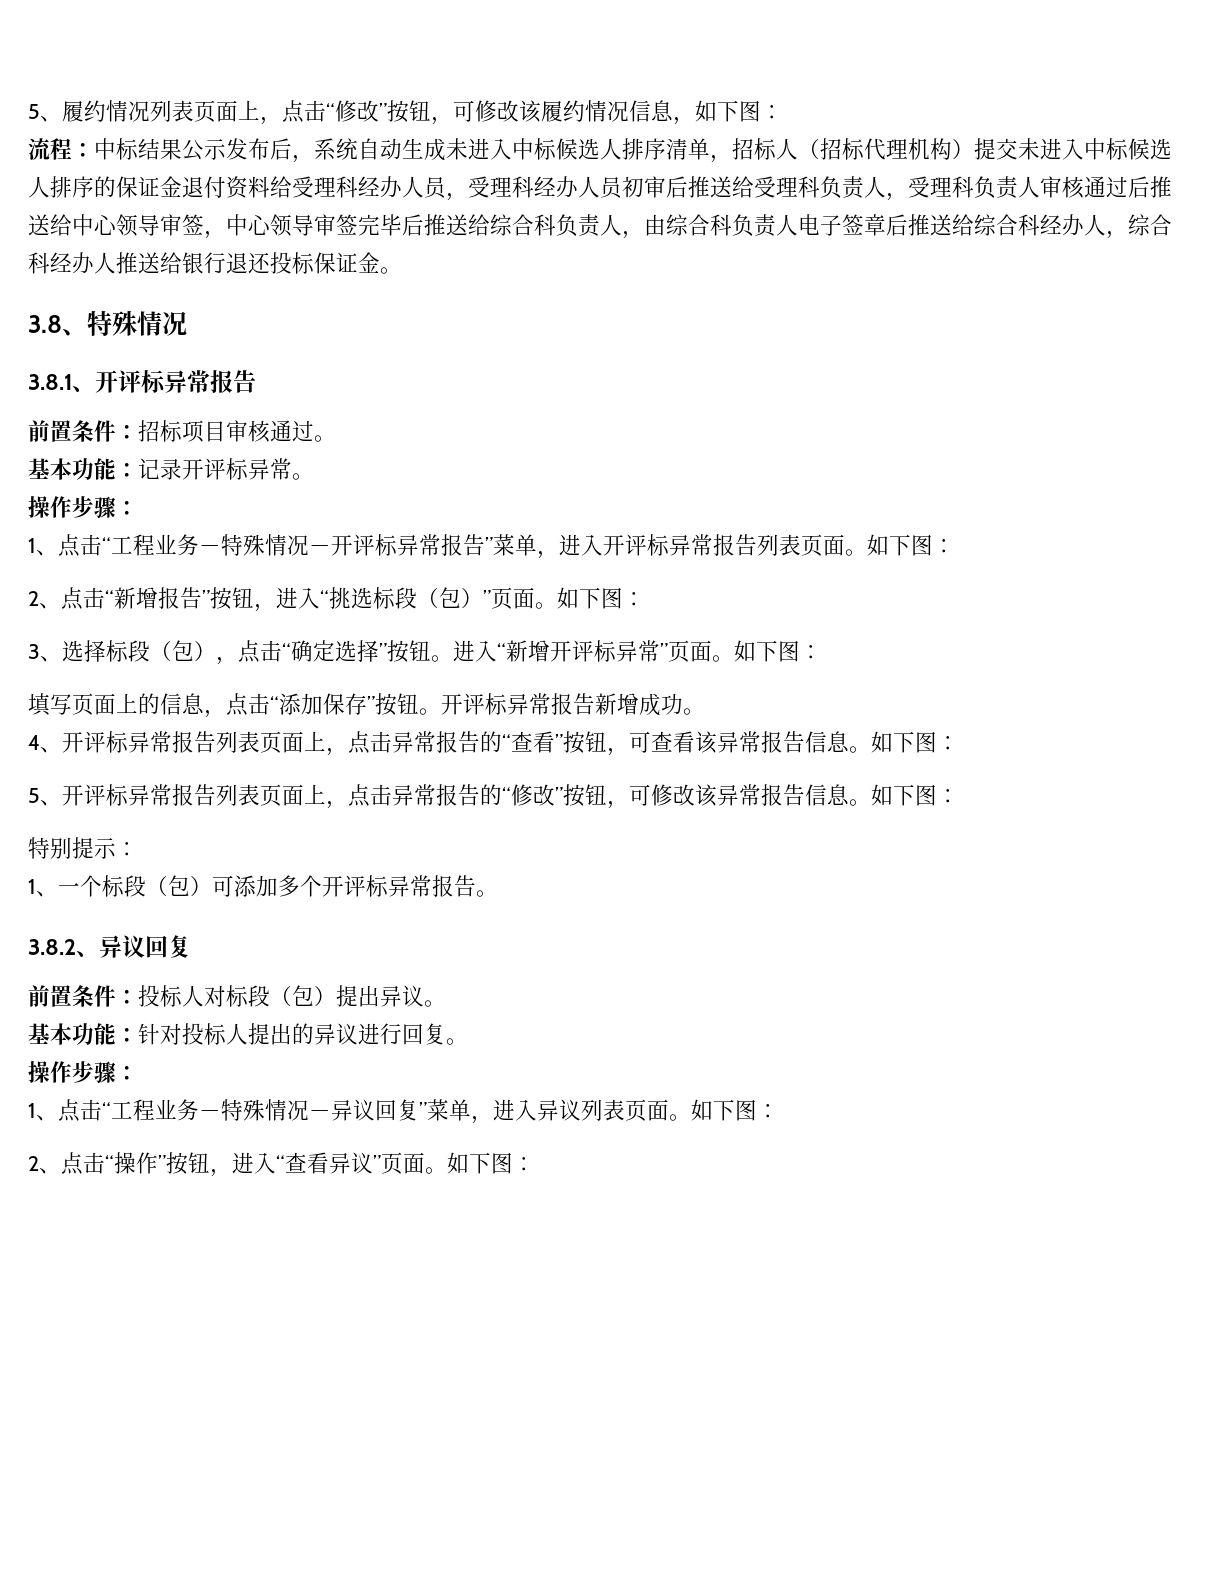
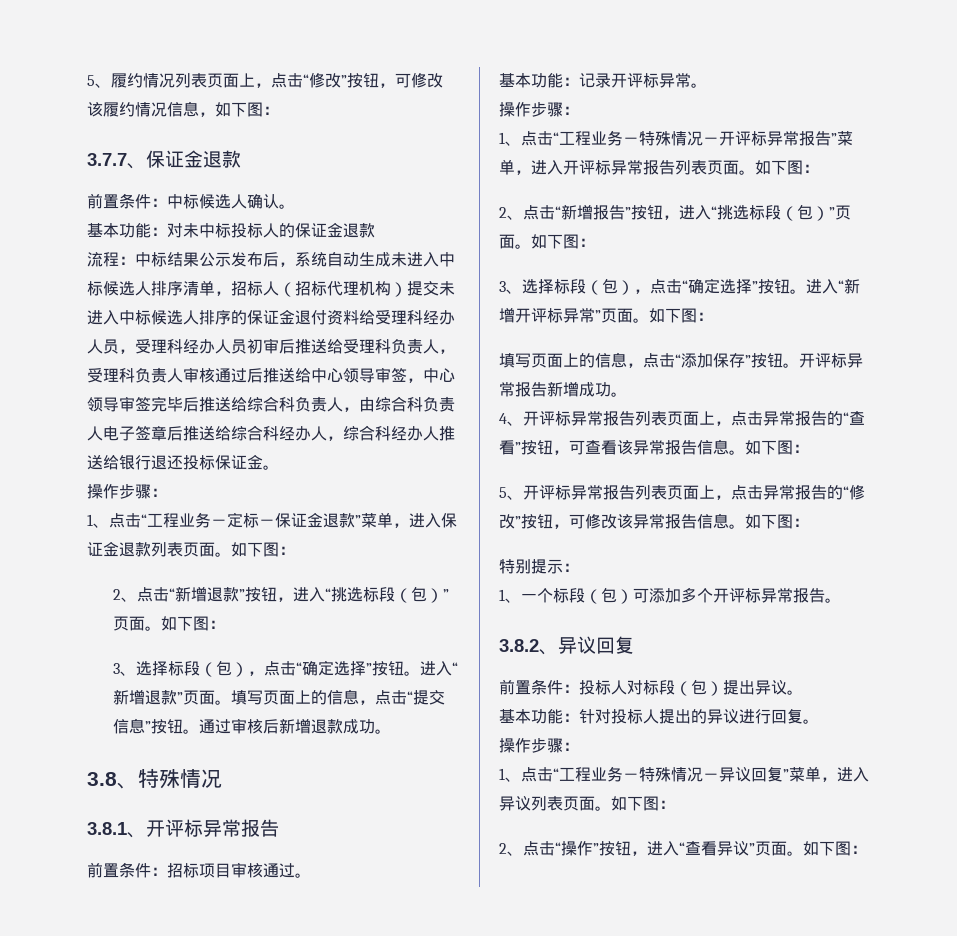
(783, 112) none -> [87,150,241,169] [87,193,295,209] [87,223,375,238] // 3.7.7、保证金退款 // 前置条件：中标候选人确认。 // 基本功能：对未中标投标人的保证金退款
(402, 270) none -> [87,484,167,499] [87,512,457,528] [87,542,295,557] [112,586,449,603] [112,616,225,631] [112,660,458,677] [112,689,445,705] [112,718,391,734] // 操作步骤： // 1、点击“工程业务－定标－保证金退款”菜单，进入保证金退款列表页面。如下图： // 2、点击“新增退款”按钮，进入“挑选标段（包）”页面。如下图： // 3、选择标段（包），点击“确定选择”按钮。进入“新增退款”页面。填写页面上的信息，点击“提交信息”按钮。通过审核后新增退款成功。

